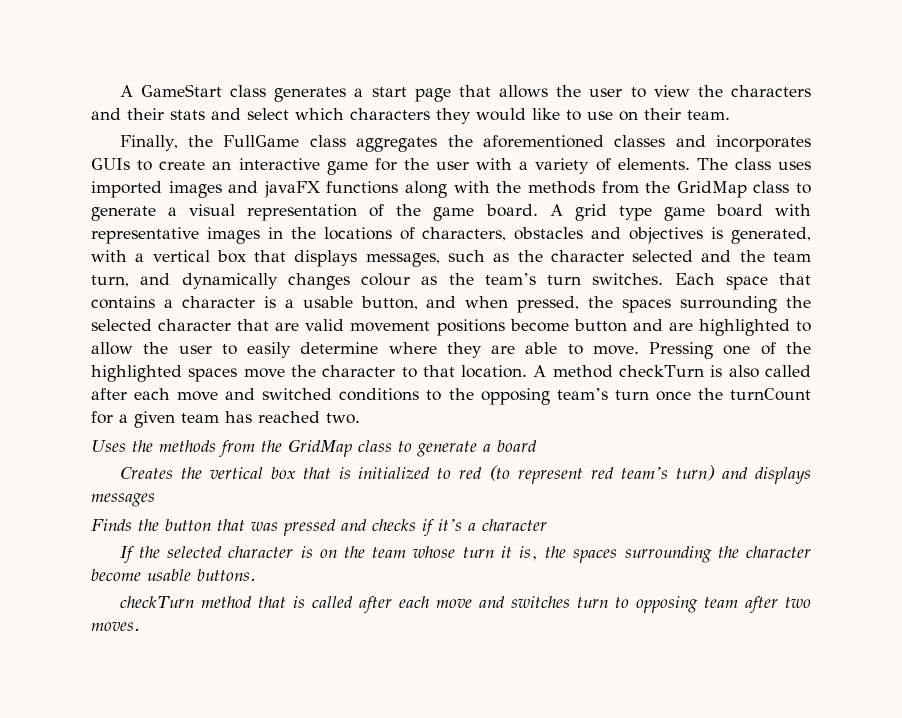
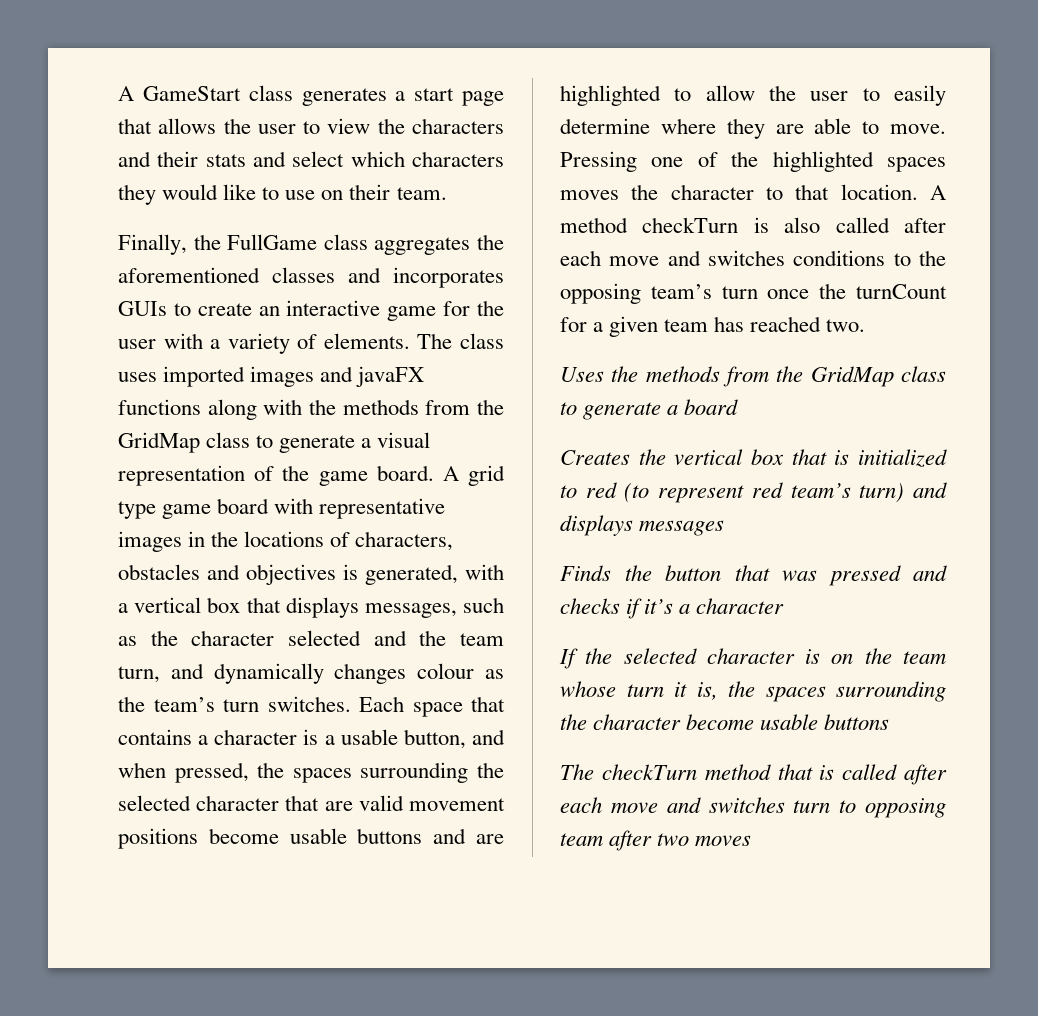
[573,319,627,332] button -> [289,828,423,844] usable buttons
[243,368,285,378] move -> [560,190,619,200] moves
[262,388,333,400] switched -> [708,250,785,266] switches
[197,569,256,581] buttons. // -> [824,714,890,730] [560,764,594,780] buttons // The
[91,621,140,631] moves. -> [695,835,752,846] moves

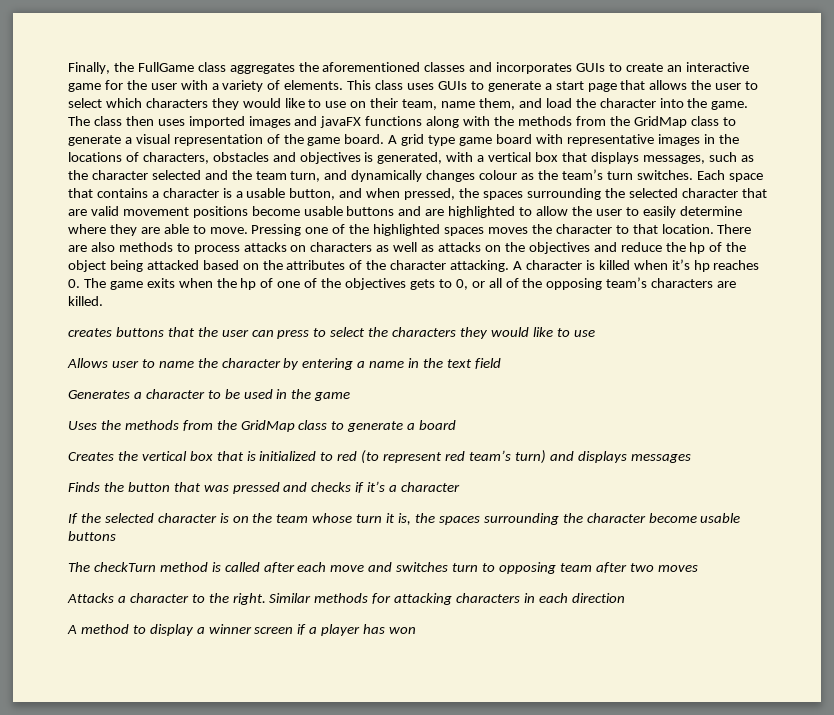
[118,85,504,106] [118,118,504,134] [118,151,504,167] [118,184,447,205] A GameStart class generates a start page that allows the user to view the characters and their stats and select which characters they would like to use on their team. // -> (68, 68) none
(410, 341) none -> [347,80,759,92] [68,98,749,110] This class uses GUIs to generate a start page that allows the user to select which characters they would like to use on their team, name them, and load the character into the game.
(504, 341) none -> [125,116,154,126] then
[930,185,946,200] [560,217,946,233] [560,250,946,266] [560,283,947,304] [560,316,866,337] A method checkTurn is also called after each move and switches conditions to the opposing team’s turn once the turnCount for a given team has reached two. -> [717,224,752,234] [68,242,747,254] [68,259,760,272] [68,277,737,290] [68,296,103,306] [68,327,595,339] [67,358,501,370] [68,389,351,401] There are also methods to process attacks on characters as well as attacks on the objectives and reduce the hp of the object being attacked based on the attributes of the character attacking. A character is killed when it’s hp reaches 0. The game exits when the hp of one of the objectives gets to 0, or all of the opposing team’s characters are killed. // creates buttons that the user can press to select the characters they would like to use // Allows user to name the character by entering a name in the text field // Generates a character to be used in the game
[777,764,813,780] that -> (208, 567) none
(752, 840) none -> [67,593,625,605] [67,624,417,636] // Attacks a character to the right. Similar methods for attacking characters in each direction // A method to display a winner screen if a player has won

